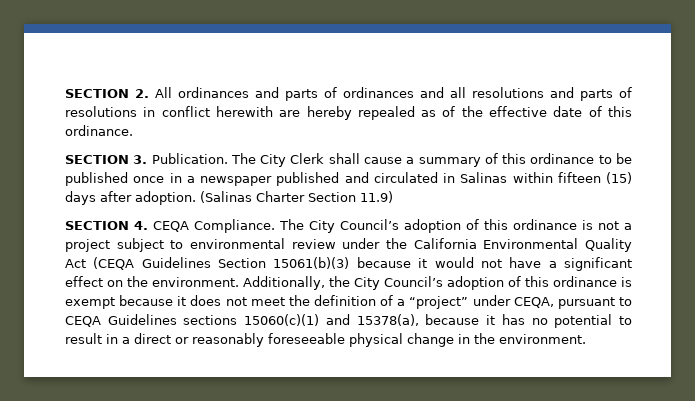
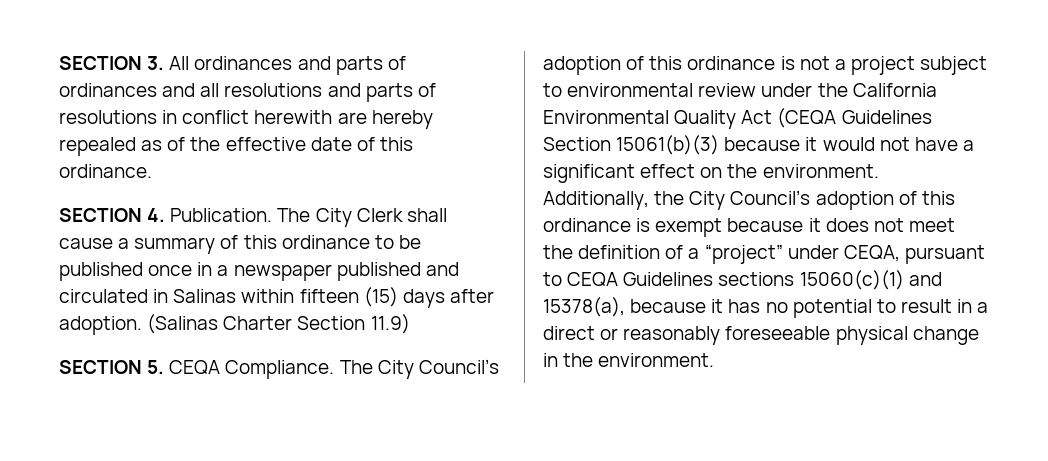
[65,89,149,98] SECTION 2. -> [59,56,165,70] SECTION 3.
[133,155,148,164] 3. -> [147,208,166,222] 4.
[134,221,148,230] 4. -> [147,360,165,374] 5.

